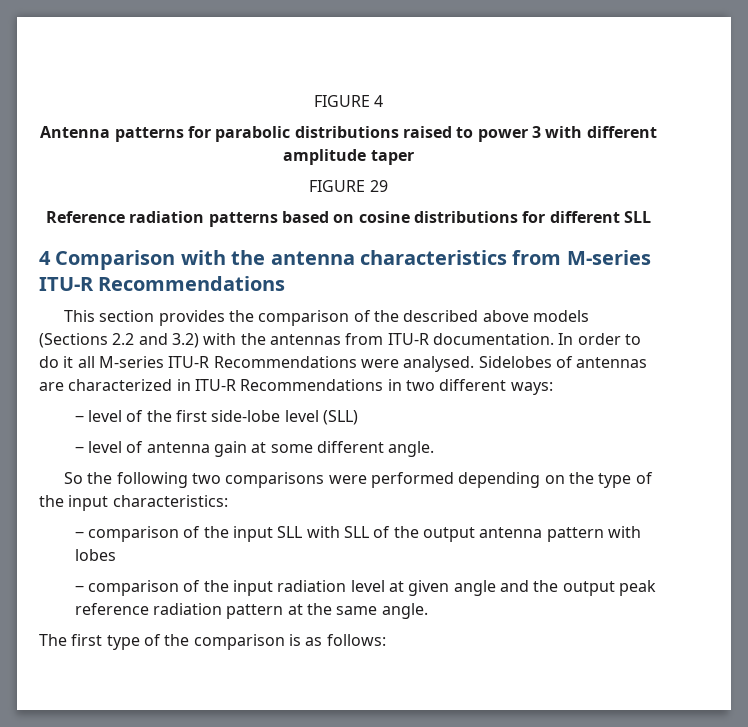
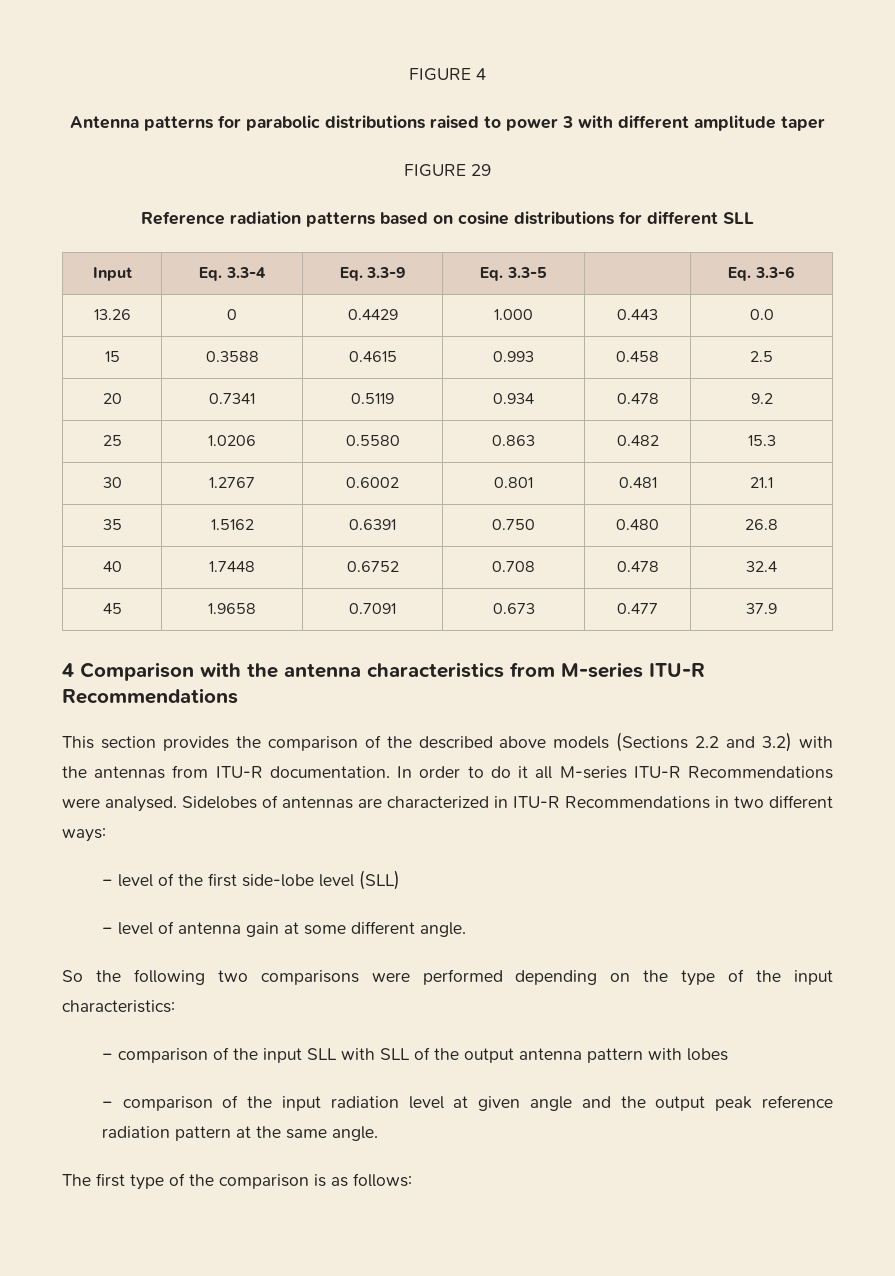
(651, 217) none -> [92,267,132,281] [199,267,266,281] [339,267,406,281] [480,267,547,281] [728,266,795,281] [93,309,131,320] [227,309,237,320] [347,309,398,320] [494,309,533,320] [617,309,658,320] [749,309,774,320] [104,351,120,362] [205,351,259,362] [348,351,397,362] [493,351,534,362] [616,351,659,362] [750,351,773,362] [102,393,122,404] [209,393,255,404] [351,393,394,404] [493,393,534,404] [616,393,659,404] [750,393,773,404] [102,435,122,446] [208,435,256,446] [345,435,400,446] [492,435,535,446] [616,435,659,446] [747,435,776,446] [102,477,122,488] [209,477,255,488] [346,477,399,488] [494,477,533,488] [618,477,657,488] [750,477,773,488] [102,519,122,530] [210,519,254,530] [349,519,396,530] [492,519,535,530] [616,519,659,530] [745,519,778,530] [102,561,122,572] [209,561,255,572] [346,561,399,572] [492,561,535,572] [616,561,659,572] [746,561,777,572] [102,603,122,614] [208,603,256,614] [349,603,396,614] [492,603,535,614] [617,603,658,614] [746,603,777,614] // Input | Eq. 3.3-4 | Eq. 3.3-9 | Eq. 3.3-5 | | Eq. 3.3-6 // 13.26 | 0 | 0.4429 | 1.000 | 0.443 | 0.0 // 15 | 0.3588 | 0.4615 | 0.993 | 0.458 | 2.5 // 20 | 0.7341 | 0.5119 | 0.934 | 0.478 | 9.2 // 25 | 1.0206 | 0.5580 | 0.863 | 0.482 | 15.3 // 30 | 1.2767 | 0.6002 | 0.801 | 0.481 | 21.1 // 35 | 1.5162 | 0.6391 | 0.750 | 0.480 | 26.8 // 40 | 1.7448 | 0.6752 | 0.708 | 0.478 | 32.4 // 45 | 1.9658 | 0.7091 | 0.673 | 0.477 | 37.9

